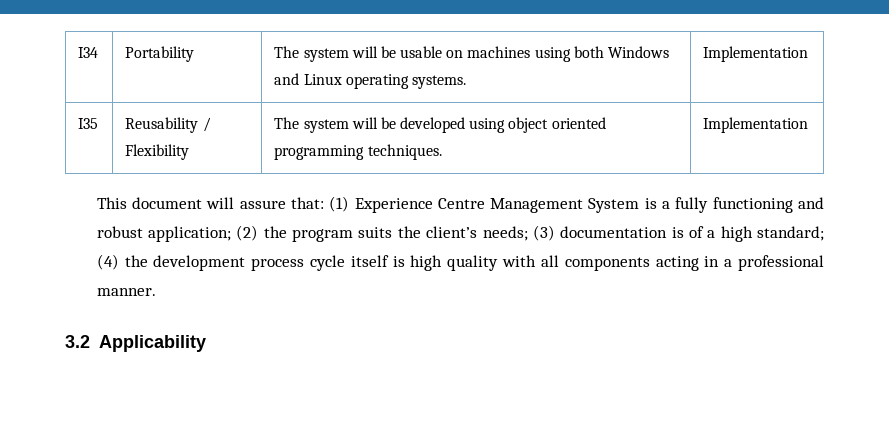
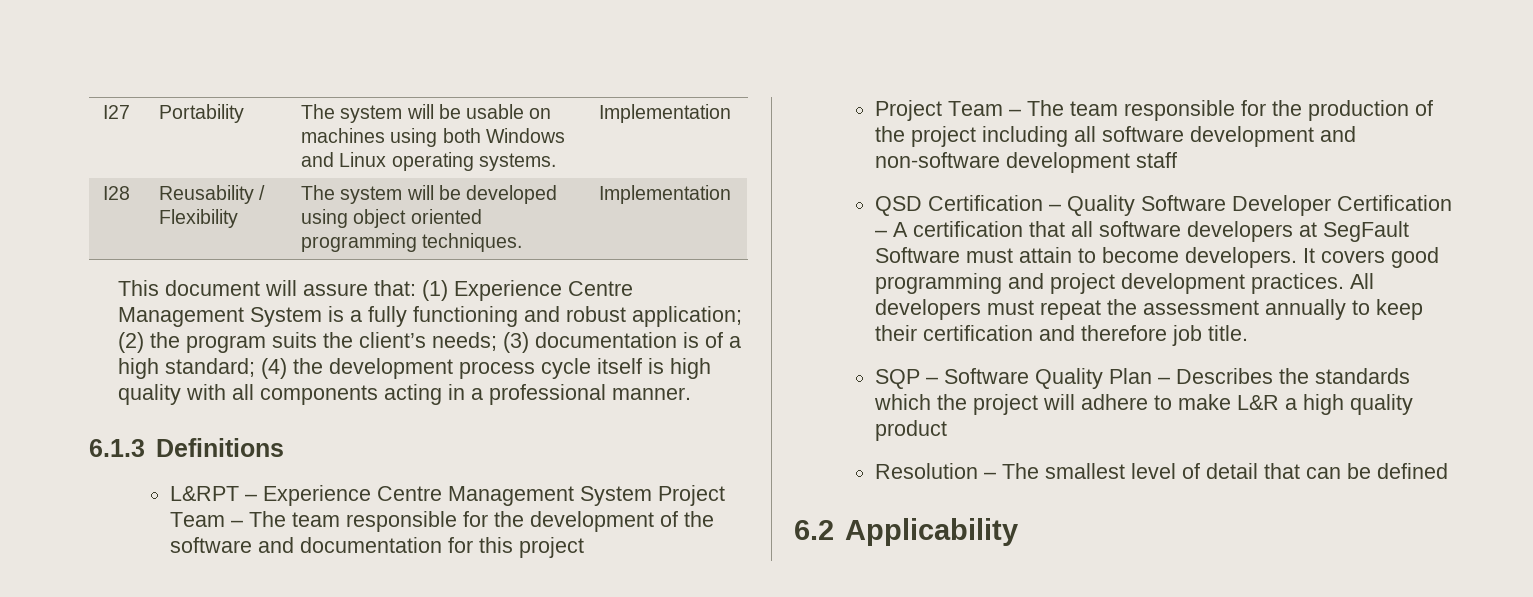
[78,47,99,58] I34 -> [103,105,131,119] I27
[78,118,99,129] I35 -> [103,186,131,200] I28
[65,335,90,348] 3.2 -> [89,438,284,457] [170,485,726,506] [170,511,715,532] [170,537,585,558] [875,100,1434,121] [875,126,1357,147] [875,152,1178,173] [875,195,1453,216] [875,221,1410,242] [875,247,1440,268] [875,273,1375,294] [875,299,1424,320] [875,325,1249,346] [875,368,1411,389] [874,394,1414,415] [875,420,948,441] [875,463,1449,479] [794,520,834,540] 6.1.3 Definitions // L&RPT – Experience Centre Management System Project Team – The team responsible for the development of the software and documentation for this project // Project Team – The team responsible for the production of the project including all software development and non-software development staff // QSD Certification – Quality Software Developer Certification – A certification that all software developers at SegFault Software must attain to become developers. It covers good programming and project development practices. All developers must repeat the assessment annually to keep their certification and therefore job title. // SQP – Software Quality Plan – Describes the standards which the project will adhere to make L&R a high quality product // Resolution – The smallest level of detail that can be defined // 6.2

